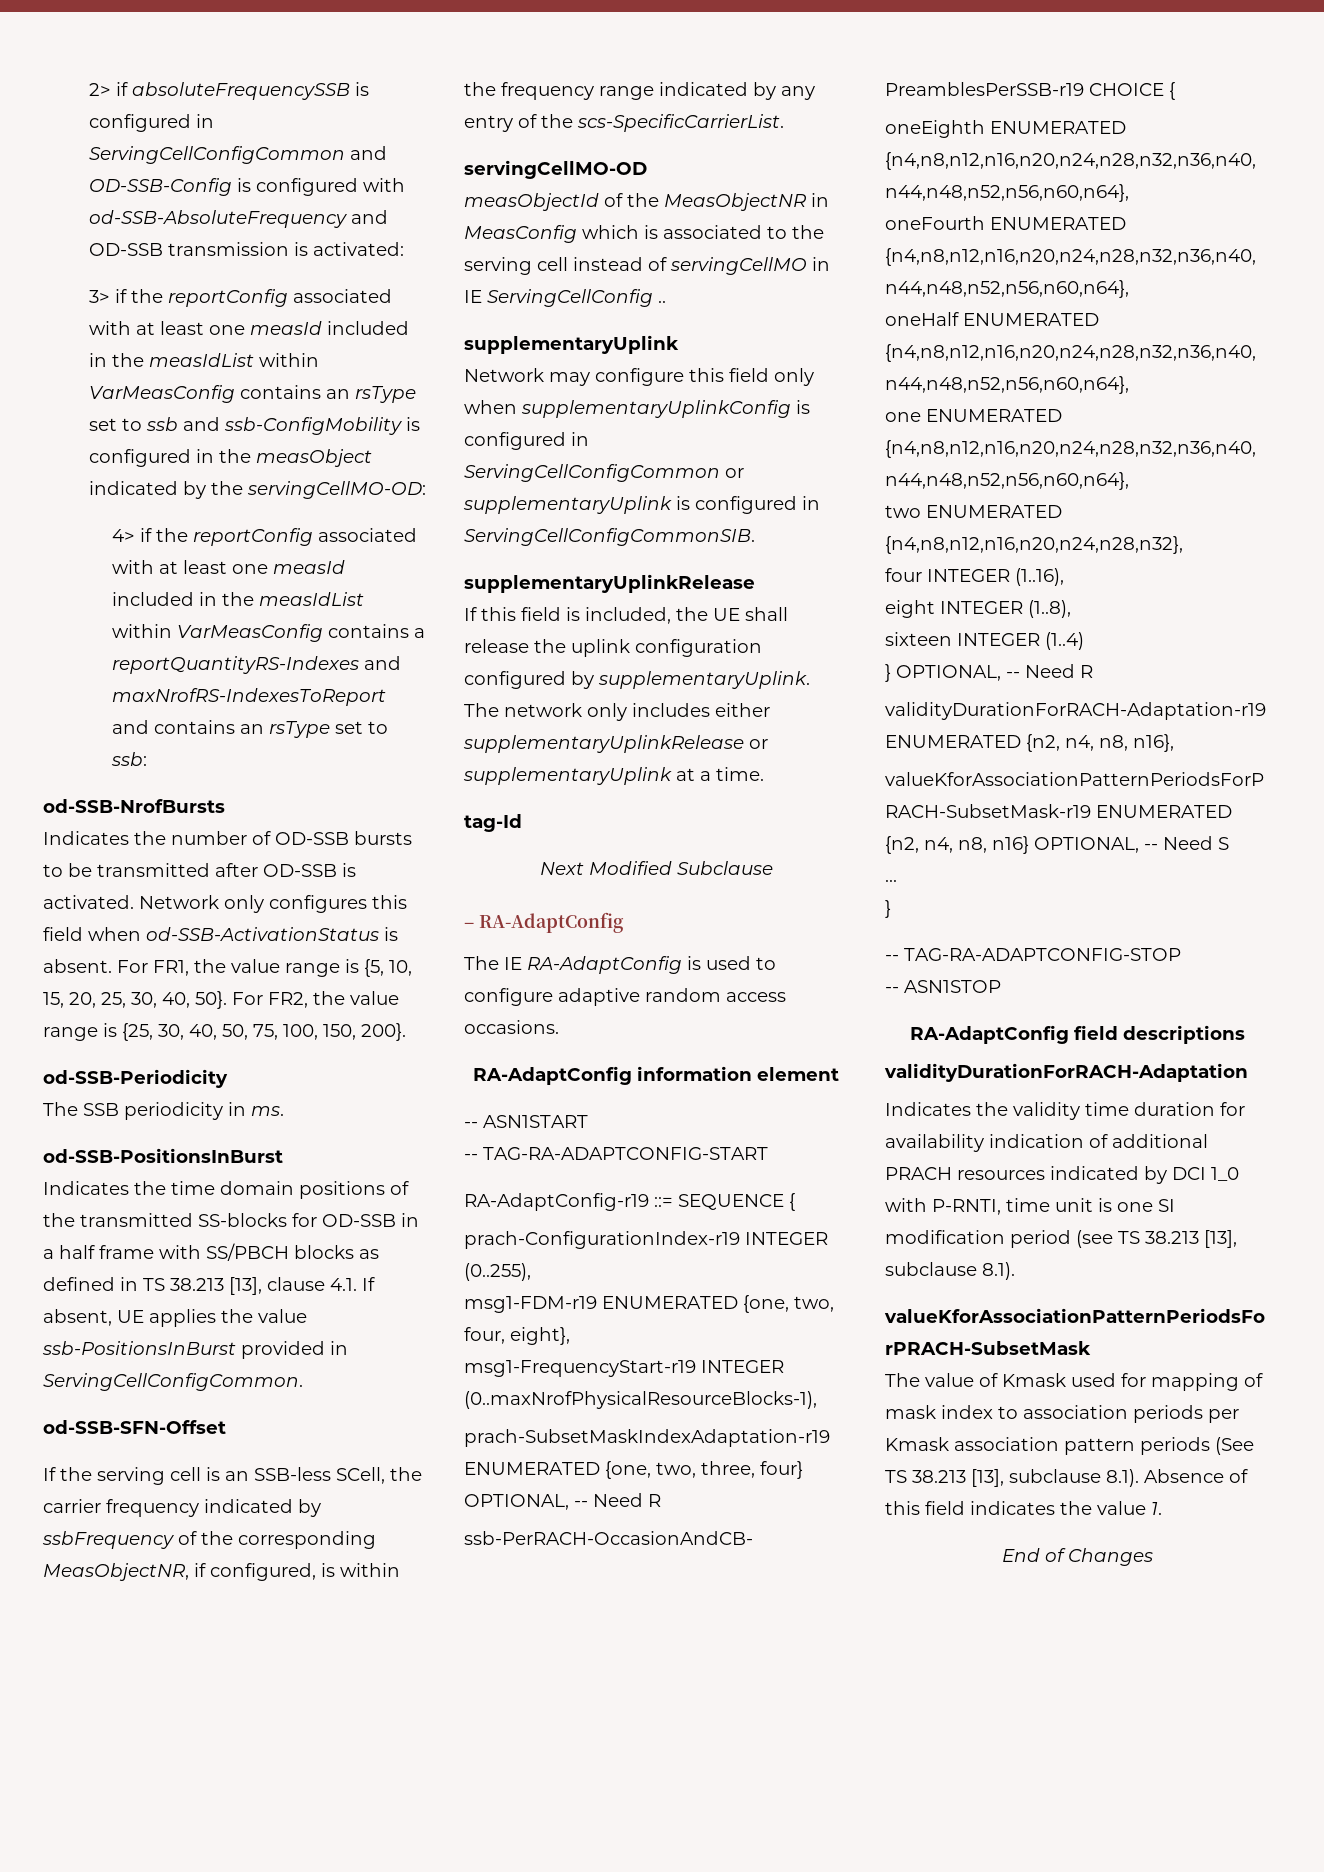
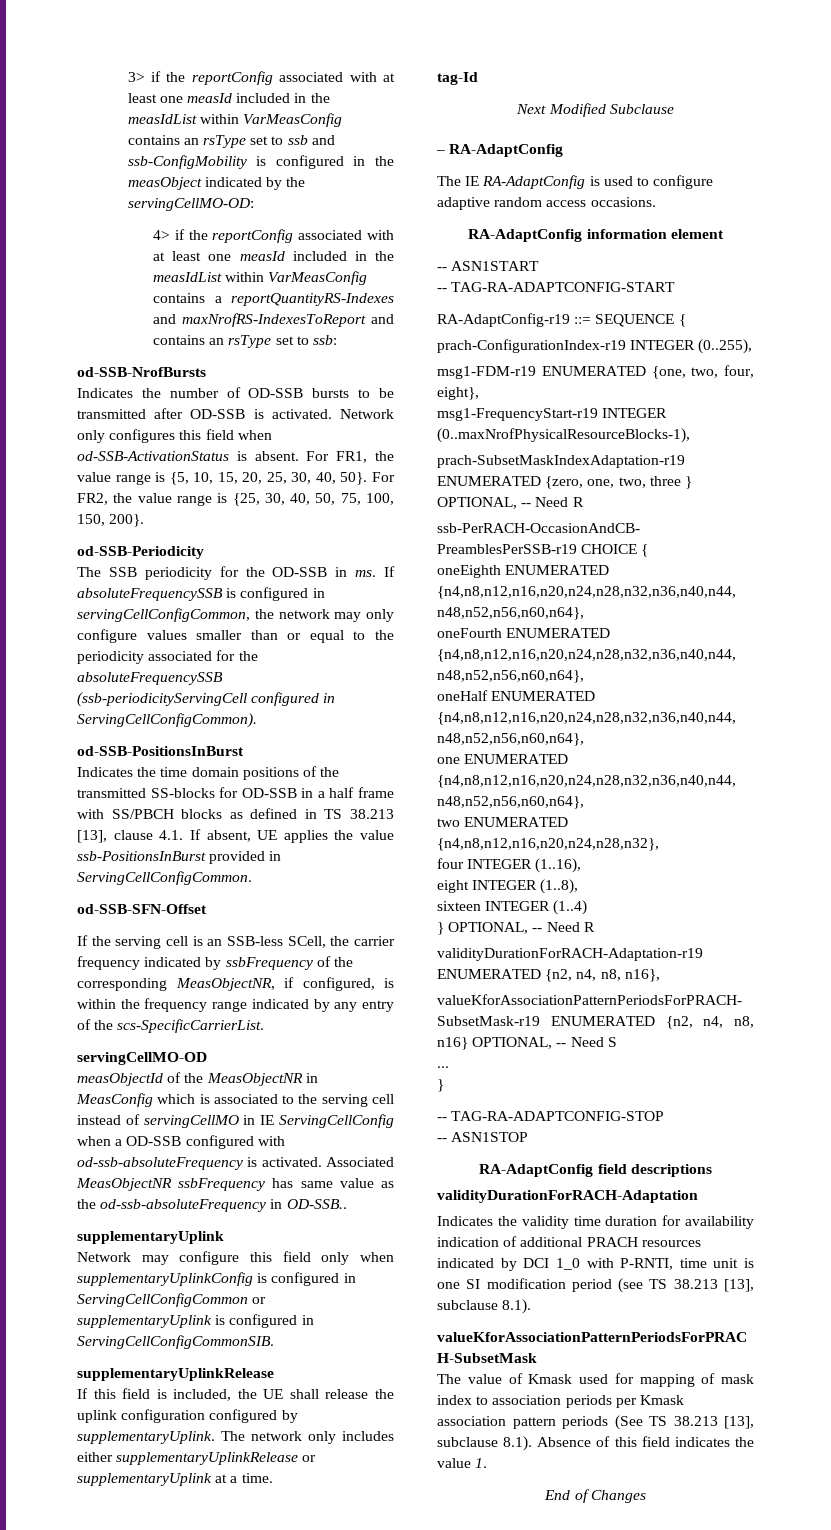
[89,82,370,100] [89,114,215,132] [89,146,388,164] [89,178,406,196] [89,210,389,228] [89,242,405,256] 2> if absoluteFrequencySSB is configured in ServingCellConfigCommon and OD-SSB-Config is configured with od-SSB-AbsoluteFrequency and OD-SSB transmission is activated: // -> (127, 77) none
(223, 1111) none -> [219,566,328,577] for the OD-SSB
(284, 1111) none -> [384,566,395,577] [77,587,325,601] [77,608,394,622] [77,629,394,643] [77,650,258,664] [77,672,223,685] [77,692,336,707] [77,713,257,728] If absoluteFrequencySSB is configured in servingCellConfigCommon, the network may only configure values smaller than or equal to the periodicity associated for the absoluteFrequencySSB (ssb-periodicityServingCell configured in ServingCellConfigCommon).
[658,300,666,303] .. -> [77,1135,285,1149] [77,1157,394,1170] [76,1178,394,1191] [77,1199,347,1212] when a OD-SSB configured with od-ssb-absoluteFrequency is activated. Associated MeasObjectNR ssbFrequency has same value as the od-ssb-absoluteFrequency in OD-SSB..
[605,1461,803,1479] {one, two, three, four} -> [545,476,692,489] {zero, one, two, three }

